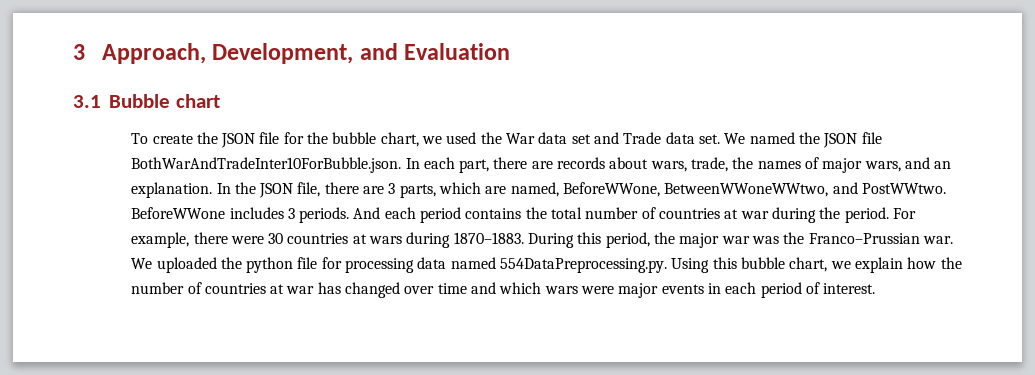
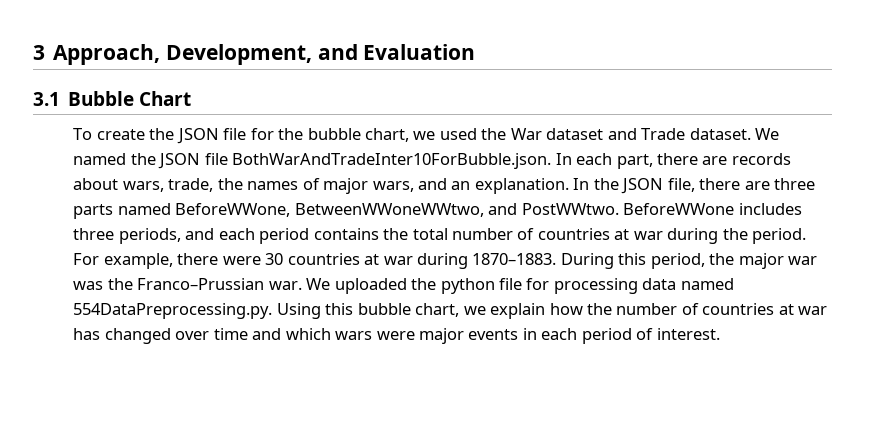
[175,94,220,108] chart -> [139,91,192,106] Chart
[538,132,720,144] data set and Trade data set. -> [546,128,751,140] dataset and Trade dataset.
[388,182,559,198] 3 parts, which are named, -> [774,178,816,190] [73,203,171,219] three parts named
[287,207,381,223] 3 periods. And -> [73,228,215,244] three periods, and
[369,236,403,244] wars -> [383,256,413,265] war

